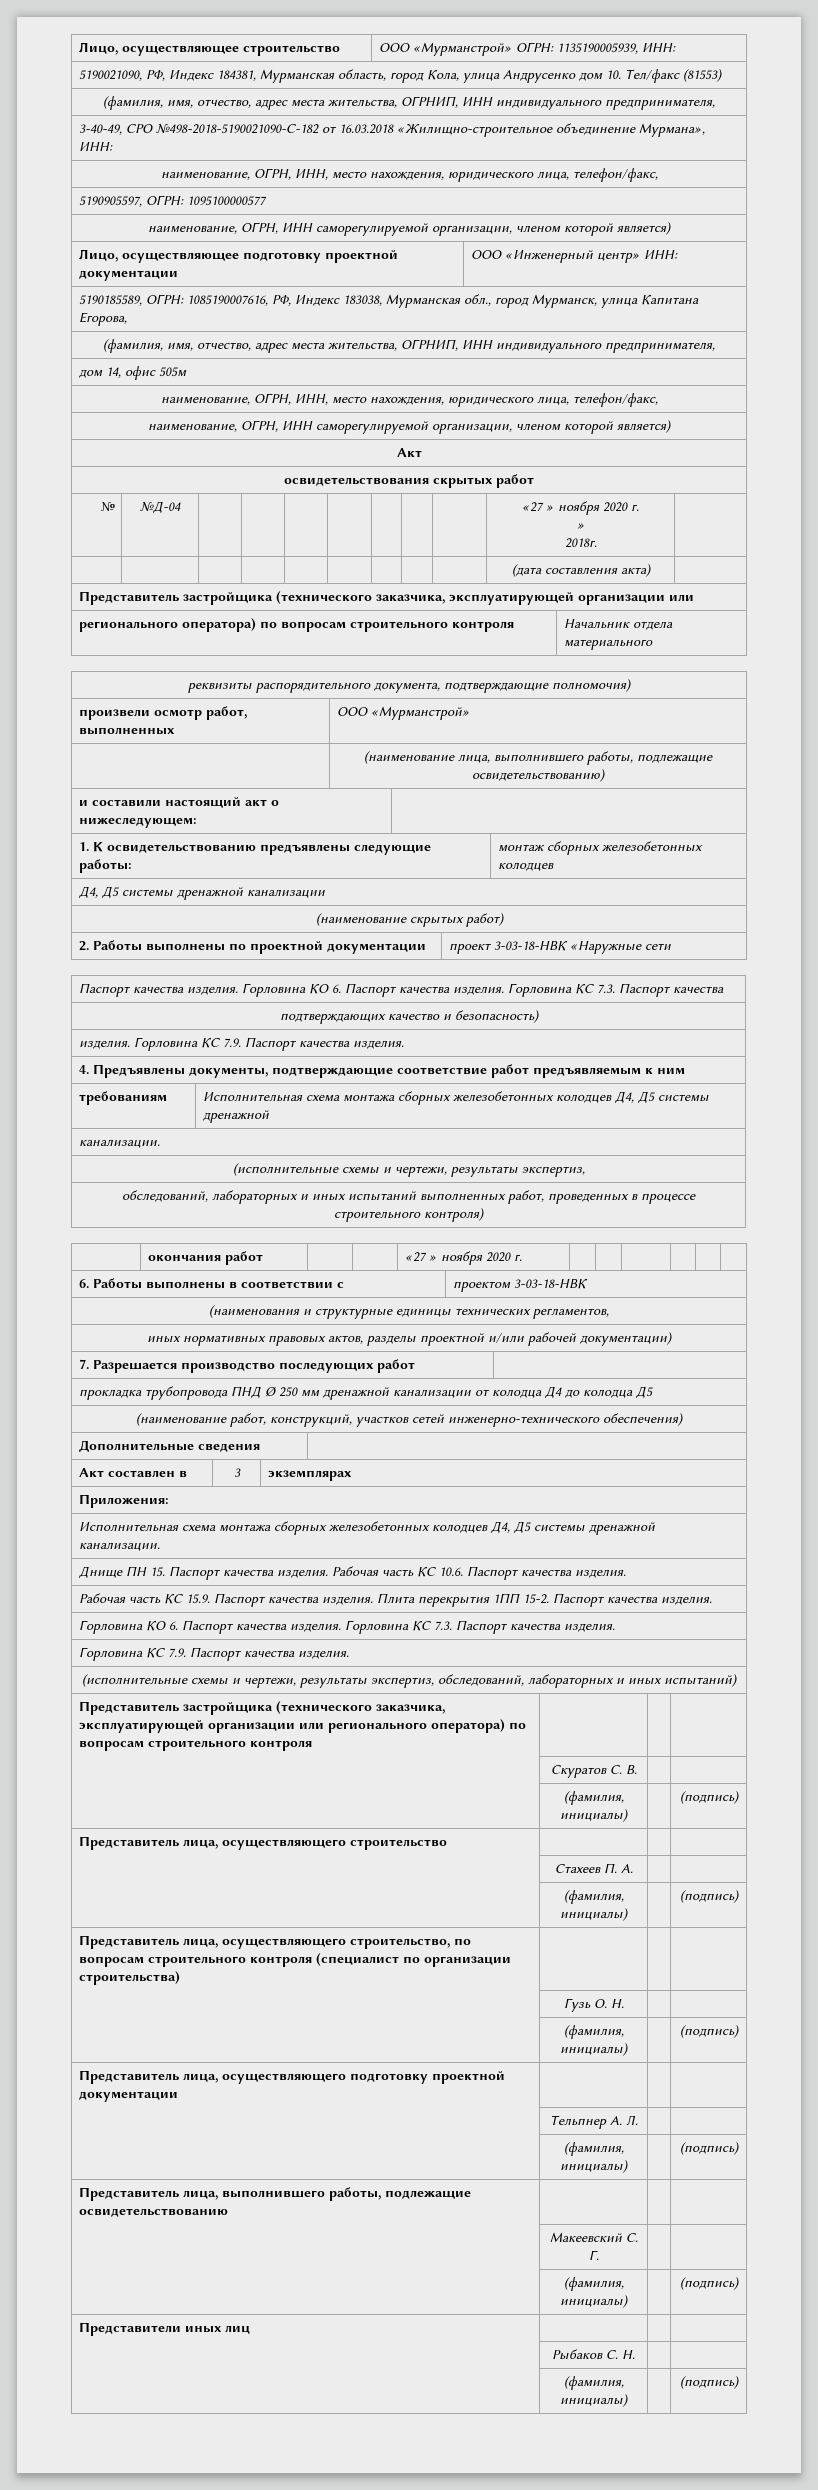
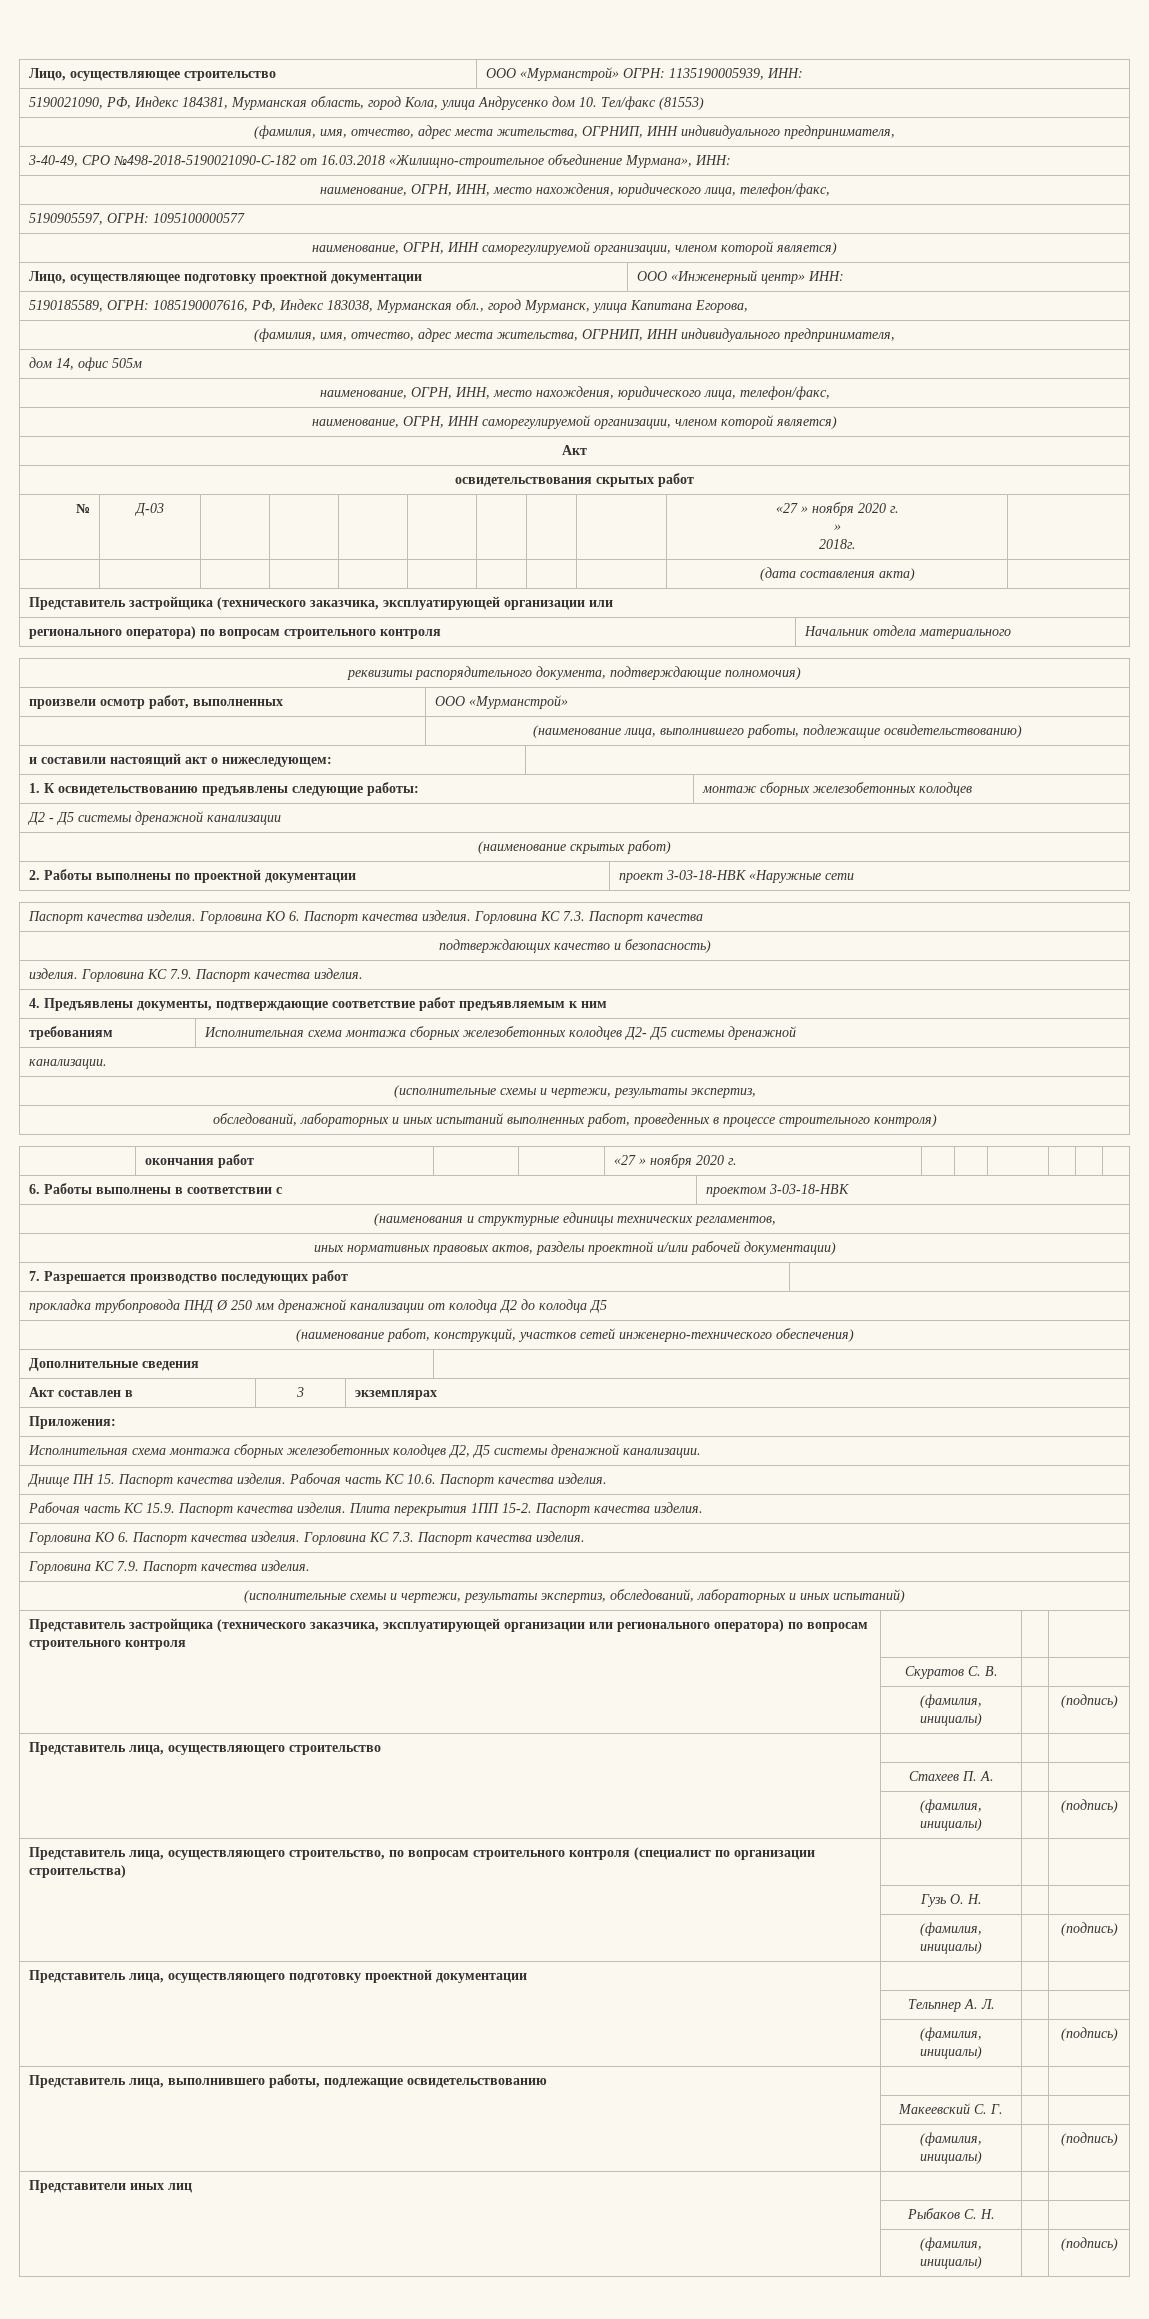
[140,501,181,513] №Д-04 -> [134,503,164,516] Д-03
[79,886,99,898] Д4, -> [26,812,54,825] Д2 -
[615,1091,635,1103] Д4, -> [623,1027,647,1040] Д2-
[545,1386,563,1398] Д4 -> [498,1300,517,1313] Д2
[491,1521,511,1533] Д4, -> [447,1445,470,1458] Д2,

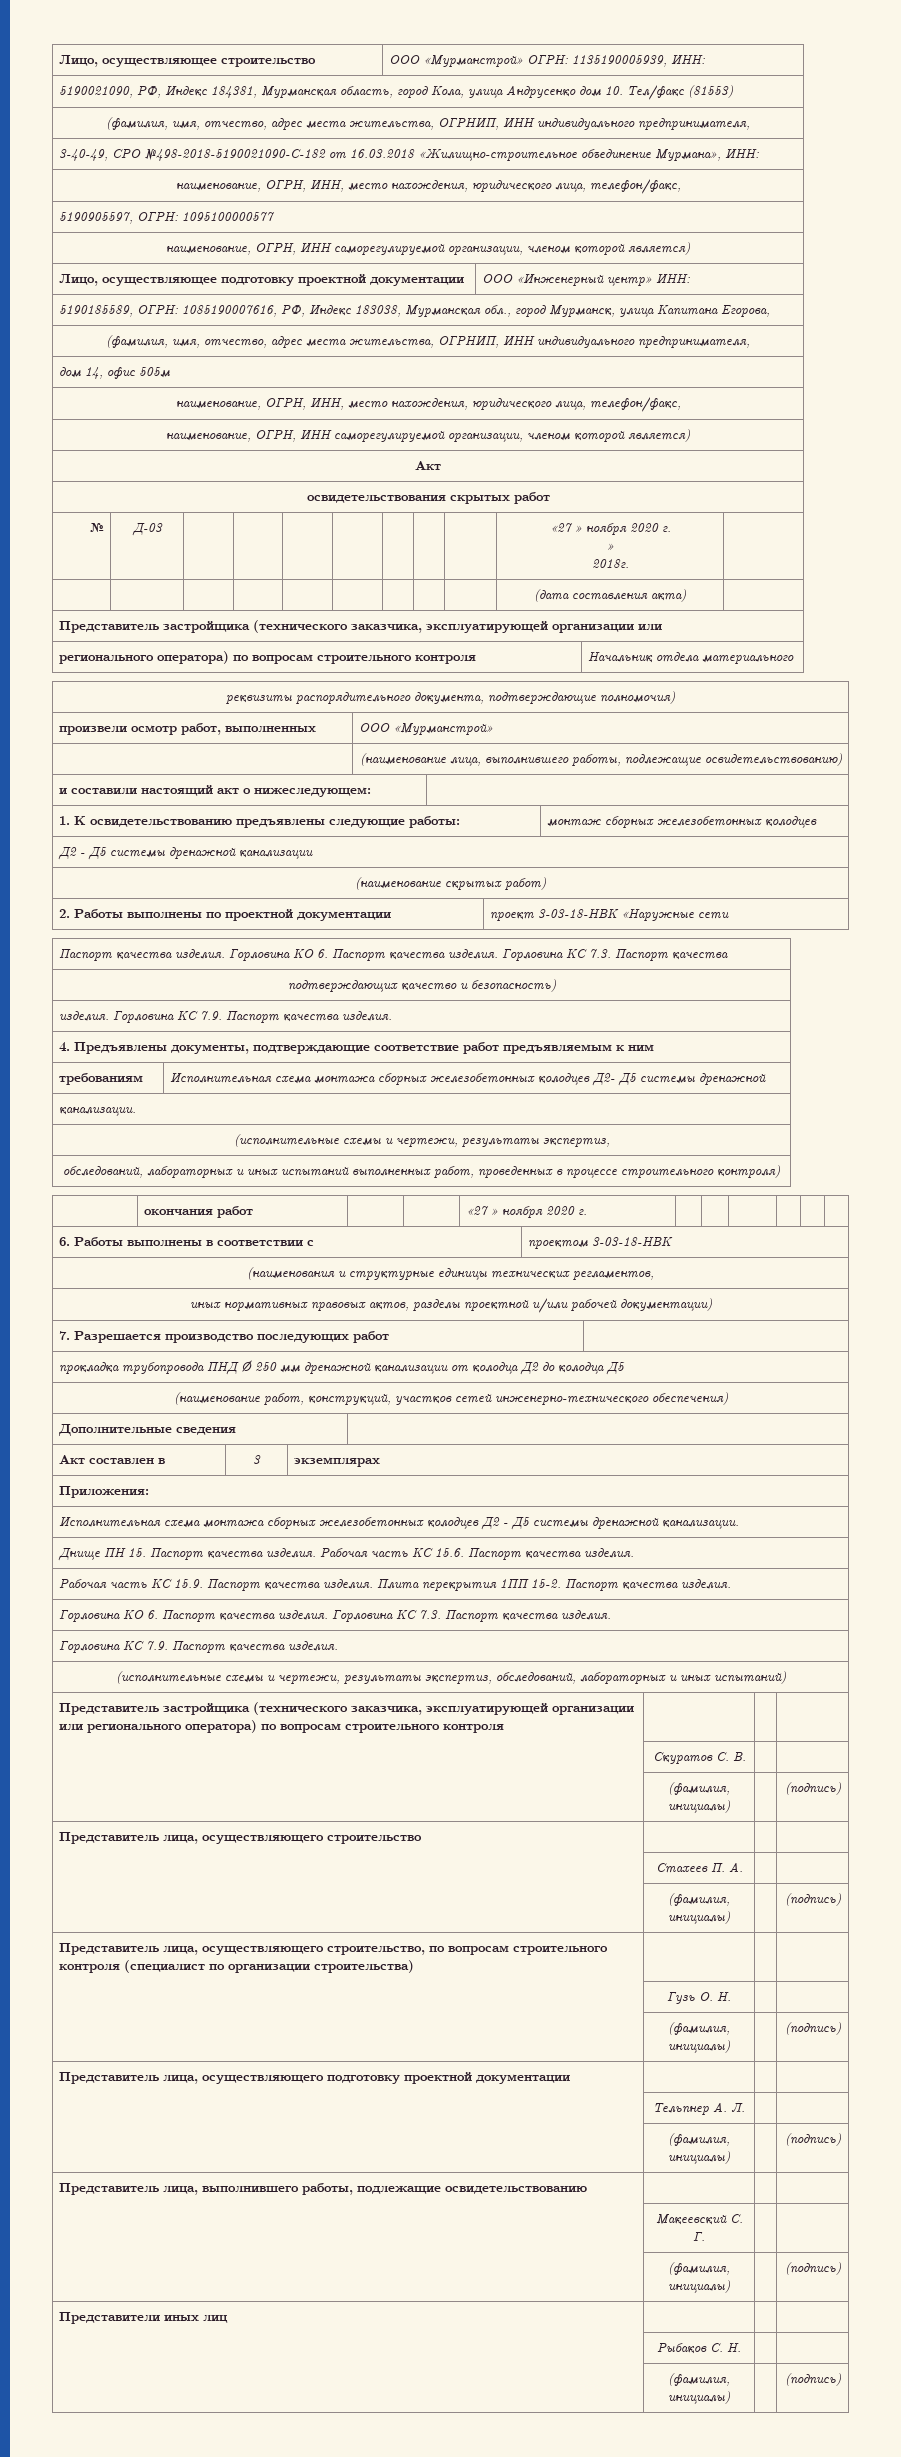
[447,1445,470,1458] Д2, -> [481,1517,509,1530] Д2 -
[406,1474,436,1484] 10.6. -> [435,1548,465,1557] 15.6.

